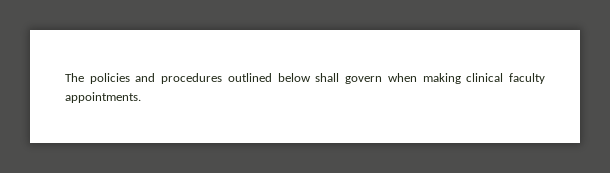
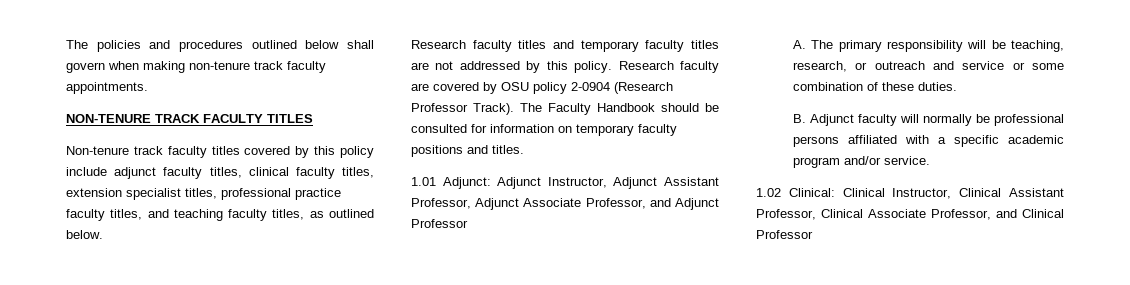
[466,73,545,84] [65,92,141,103] clinical faculty appointments. -> [189,61,326,73] [66,82,148,94] [66,114,313,123] [66,146,374,158] [66,167,374,179] [66,188,341,200] [66,209,374,221] [66,230,103,239] [411,40,719,52] [411,61,719,73] [411,82,673,94] [411,103,719,115] [411,124,677,136] [411,145,524,157] [411,177,719,189] [411,198,719,210] [411,219,468,228] [792,40,1064,52] [792,61,1064,72] [792,82,957,91] [792,114,1064,126] [792,135,1064,147] [792,156,930,168] [756,188,1064,199] [756,209,1064,220] [756,230,813,239] non-tenure track faculty appointments. // NON-TENURE TRACK FACULTY TITLES // Non-tenure track faculty titles covered by this policy include adjunct faculty titles, clinical faculty titles, extension specialist titles, professional practice faculty titles, and teaching faculty titles, as outlined below. // Research faculty titles and temporary faculty titles are not addressed by this policy. Research faculty are covered by OSU policy 2-0904 (Research Professor Track). The Faculty Handbook should be consulted for information on temporary faculty positions and titles. // 1.01 Adjunct: Adjunct Instructor, Adjunct Assistant Professor, Adjunct Associate Professor, and Adjunct Professor // A. The primary responsibility will be teaching, research, or outreach and service or some combination of these duties. // B. Adjunct faculty will normally be professional persons affiliated with a specific academic program and/or service. // 1.02 Clinical: Clinical Instructor, Clinical Assistant Professor, Clinical Associate Professor, and Clinical Professor

